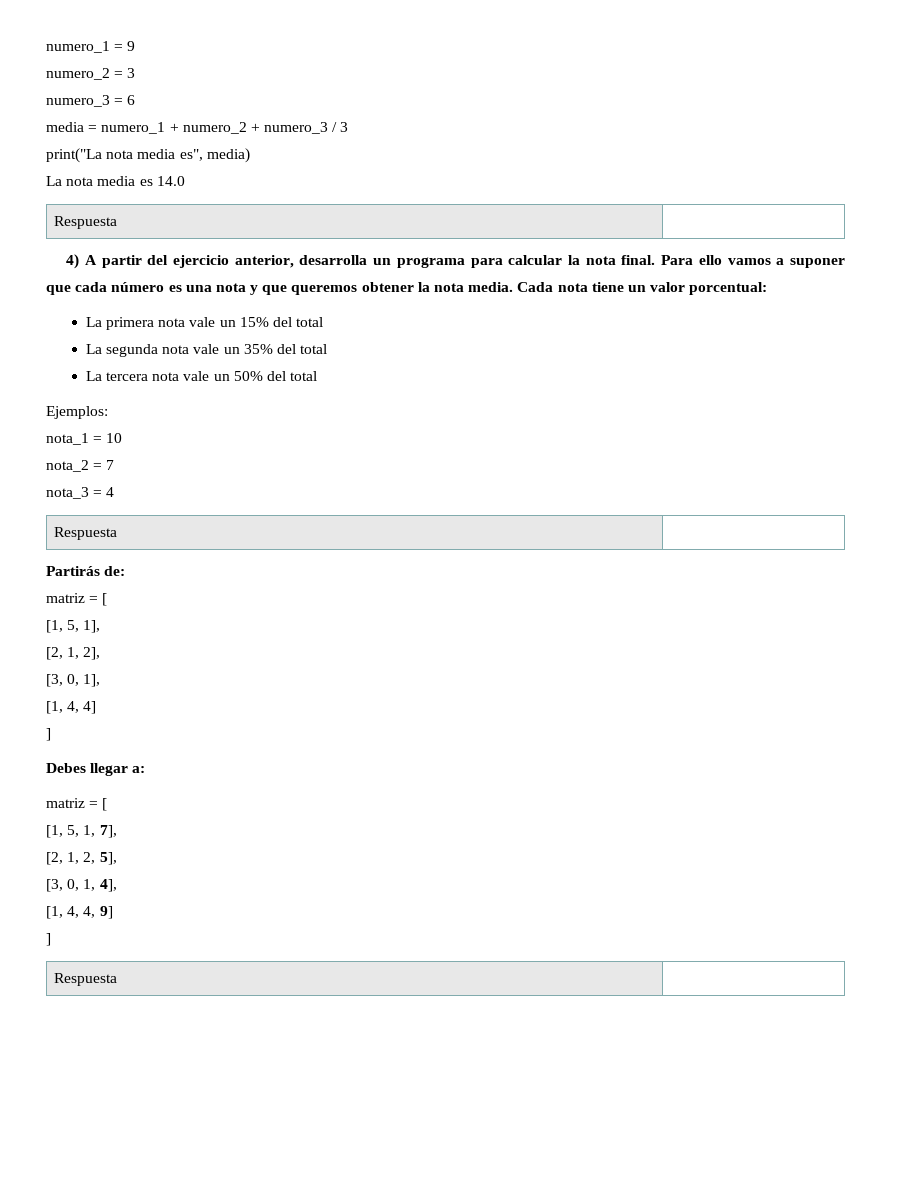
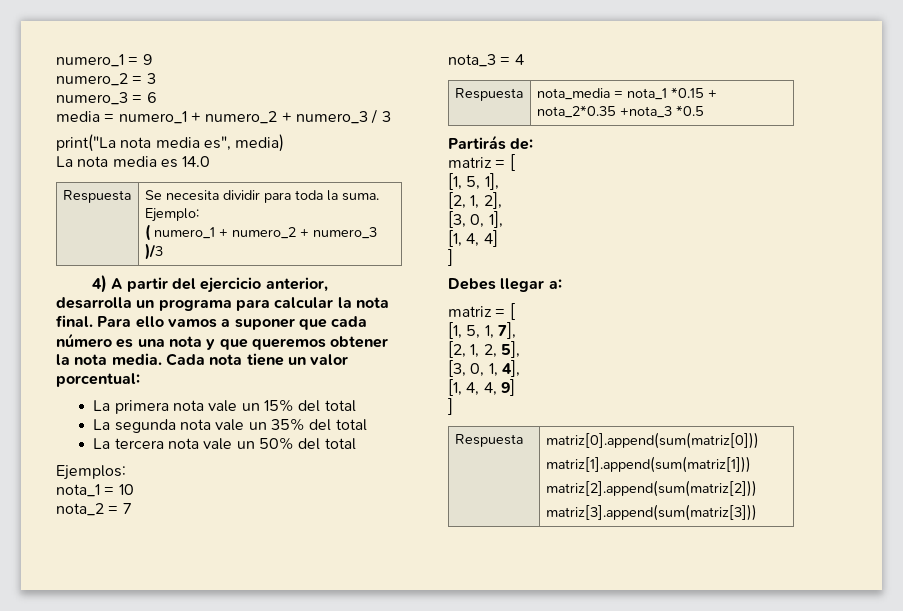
(117, 222) none -> [144,190,379,203] [144,208,199,222] [144,224,377,241] [144,243,163,260] Se necesita dividir para toda la suma. Ejemplo: // ( numero_1 + numero_2 + numero_3 )/3
(117, 533) none -> [536,87,717,100] [536,105,704,118] nota_media = nota_1 *0.15 + nota_2*0.35 +nota_3 *0.5
(117, 979) none -> [545,432,759,449] [545,456,751,473] [545,480,757,497] [545,504,757,521] matriz[0].append(sum(matriz[0])) // matriz[1].append(sum(matriz[1])) // matriz[2].append(sum(matriz[2])) // matriz[3].append(sum(matriz[3]))

